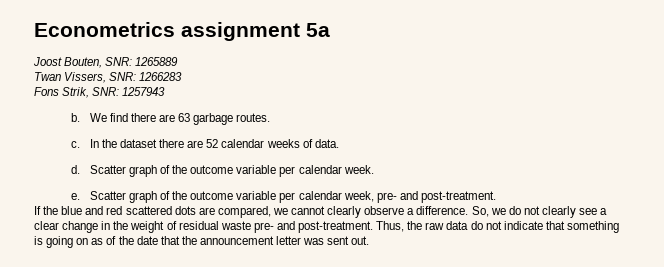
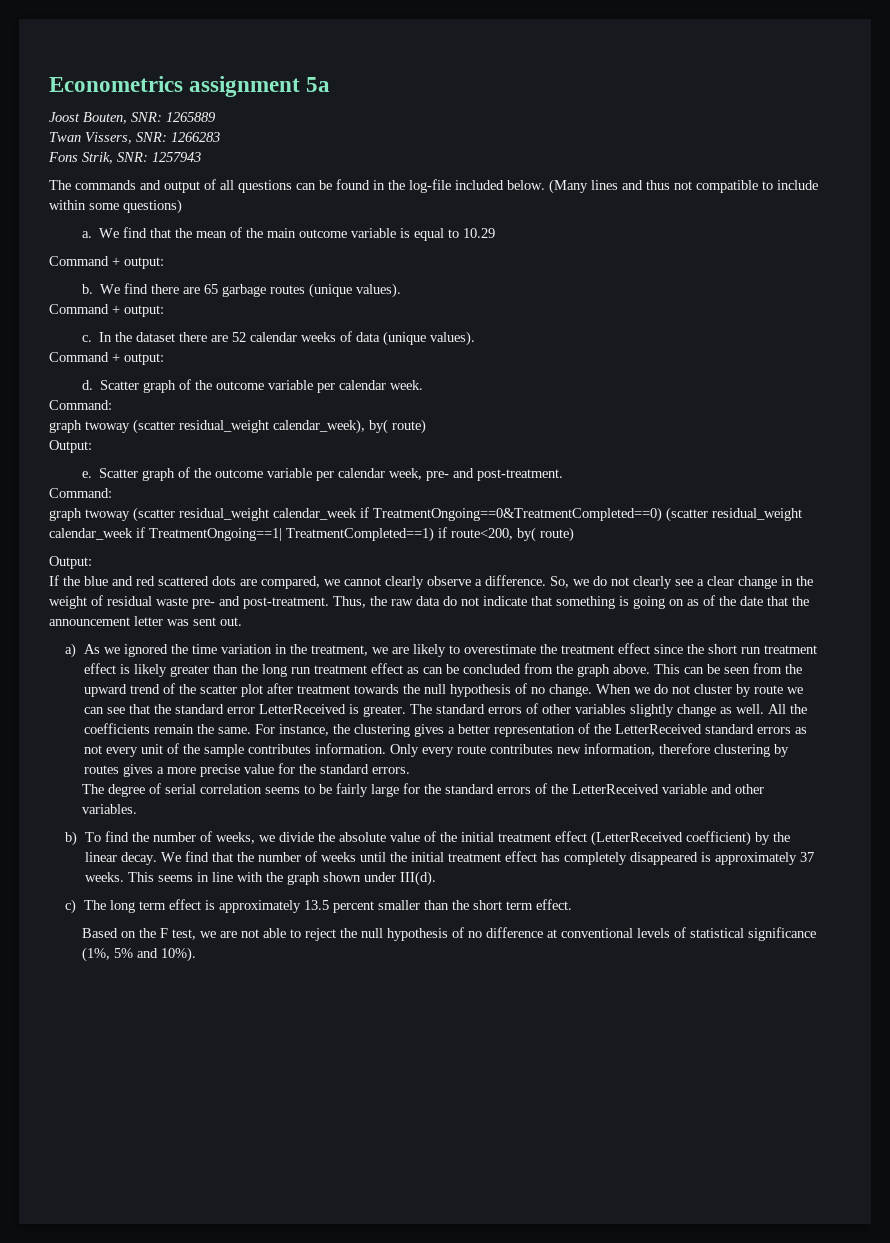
(166, 91) none -> [49,179,818,194] [49,199,182,214] [81,227,495,241] [49,256,164,269] // The commands and output of all questions can be found in the log-file included below. (Many lines and thus not compatible to include within some questions) // a. We find that the mean of the main outcome variable is equal to 10.29 // Command + output:
[178,113,271,125] 63 garbage routes. -> [203,283,401,298] [49,304,164,317] 65 garbage routes (unique values). // Command + output:
[314,139,339,148] data. -> [355,331,475,346] [49,352,164,365] data (unique values). // Command + output:
(374, 169) none -> [49,400,112,410] [49,419,426,434] [49,440,92,453] // Command: // graph twoway (scatter residual_weight calendar_week), by( route) // Output:
(496, 197) none -> [49,488,112,498] [49,507,802,522] [49,527,574,542] [49,556,92,569] // Command: // graph twoway (scatter residual_weight calendar_week if TreatmentOngoing==0&TreatmentCompleted==0) (scatter residual_weight calendar_week if TreatmentOngoing==1| TreatmentCompleted==1) if route<200, by( route) // Output:
(370, 240) none -> [65,643,817,658] [83,663,802,677] [83,683,803,697] [83,703,807,717] [83,723,807,737] [83,743,789,757] [83,763,410,777] [81,783,764,797] [81,804,137,814] [65,831,790,846] [84,851,814,865] [84,871,436,886] [65,899,572,914] [81,927,816,941] [81,947,196,962] // a) As we ignored the time variation in the treatment, we are likely to overestimate the treatment effect since the short run treatment effect is likely greater than the long run treatment effect as can be concluded from the graph above. This can be seen from the upward trend of the scatter plot after treatment towards the null hypothesis of no change. When we do not cluster by route we can see that the standard error LetterReceived is greater. The standard errors of other variables slightly change as well. All the coefficients remain the same. For instance, the clustering gives a better representation of the LetterReceived standard errors as not every unit of the sample contributes information. Only every route contributes new information, therefore clustering by routes gives a more precise value for the standard errors. // The degree of serial correlation seems to be fairly large for the standard errors of the LetterReceived variable and other variables. // b) To find the number of weeks, we divide the absolute value of the initial treatment effect (LetterReceived coefficient) by the linear decay. We find that the number of weeks until the initial treatment effect has completely disappeared is approximately 37 weeks. This seems in line with the graph shown under III(d). // c) The long term effect is approximately 13.5 percent smaller than the short term effect. // Based on the F test, we are not able to reject the null hypothesis of no difference at conventional levels of statistical significance (1%, 5% and 10%).

